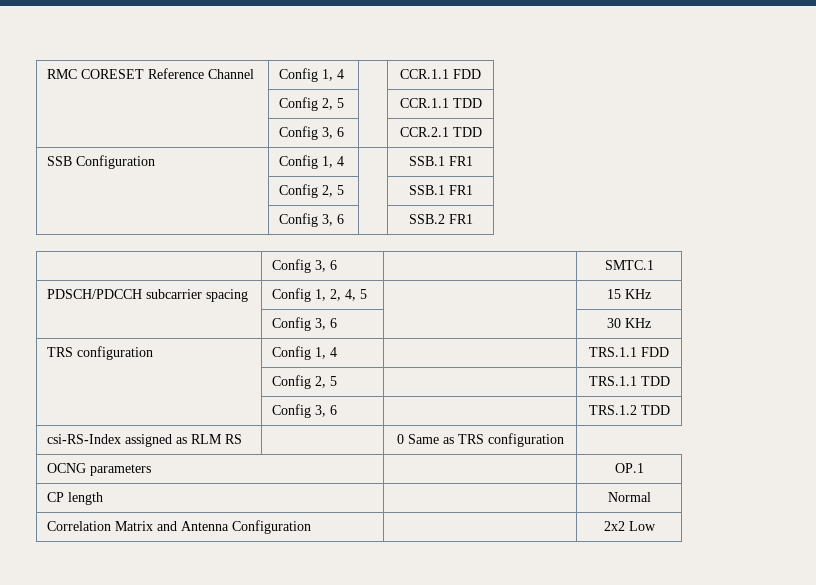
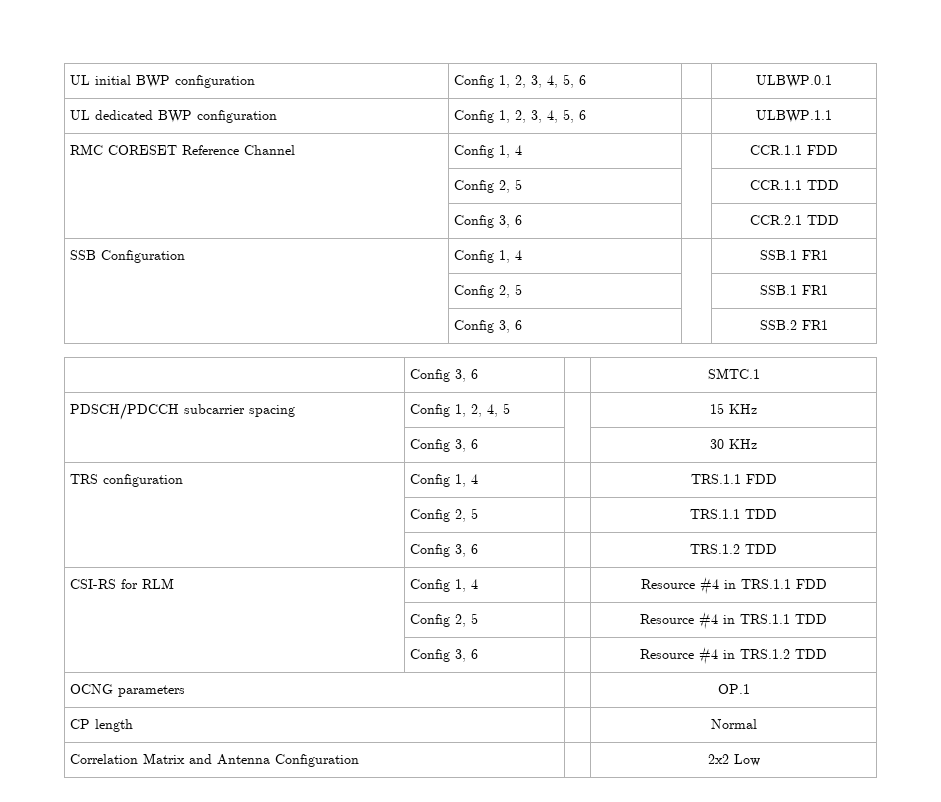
(46, 74) none -> [69,75,255,88] [453,74,586,88] [756,75,832,88] [69,110,277,123] [453,109,586,123] [756,110,832,123] UL initial BWP configuration | Config 1, 2, 3, 4, 5, 6 | | ULBWP.0.1 // UL dedicated BWP configuration | Config 1, 2, 3, 4, 5, 6 | | ULBWP.1.1 //
[46,434,242,447] [396,433,564,447] csi-RS-Index assigned as RLM RS | | 0 Same as TRS configuration -> [69,578,174,589] [409,579,478,592] [640,577,827,595] [409,613,478,627] [640,612,827,630] [409,649,478,662] [640,647,827,665] CSI-RS for RLM | Config 1, 4 | | Resource #4 in TRS.1.1 FDD // | Config 2, 5 | | Resource #4 in TRS.1.1 TDD // | Config 3, 6 | | Resource #4 in TRS.1.2 TDD

